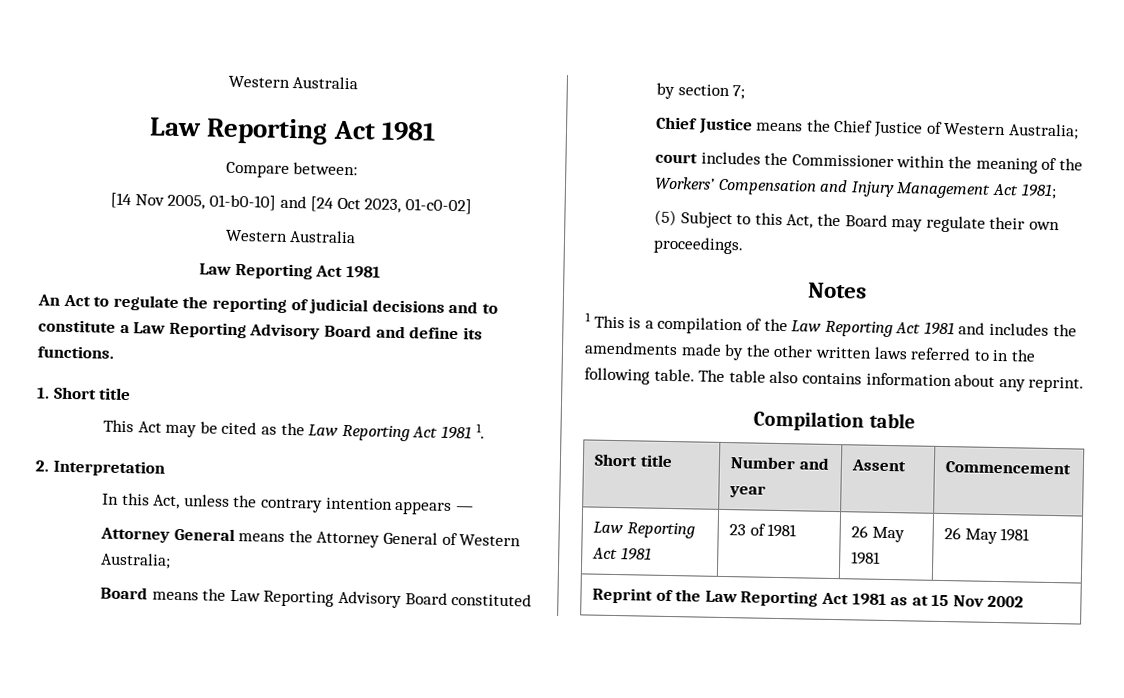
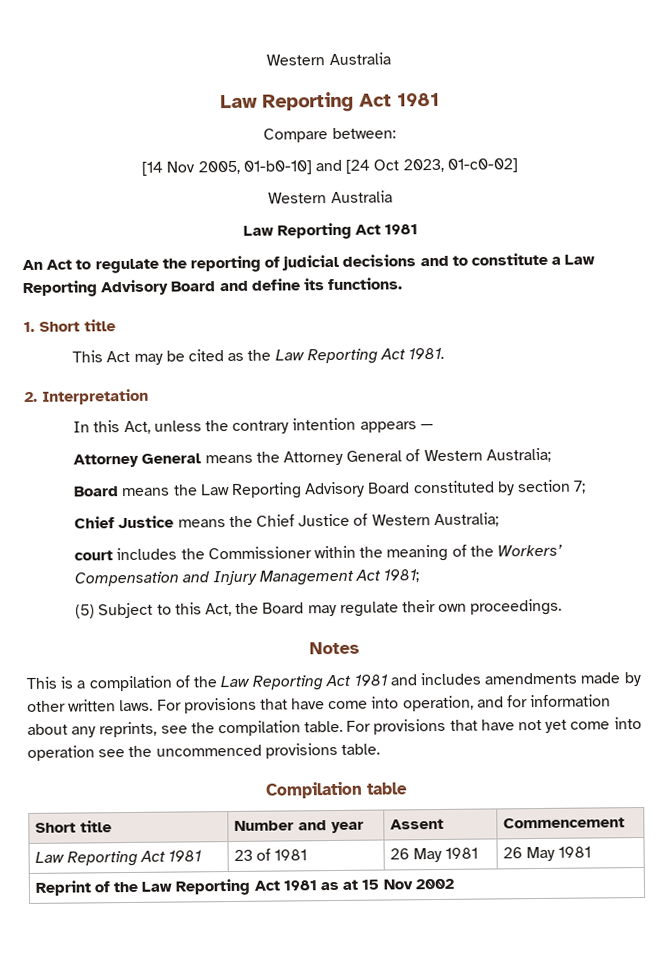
[440,423,485,440] 1981 1. -> [408,347,445,360] 1981.
[585,312,591,322] 1 -> (360, 648) none
[1052,323,1077,337] the -> (482, 679) none
[745,344,771,357] the -> (641, 679) none
[873,346,1036,362] [584,367,1085,393] laws referred to in the following table. The table also contains information about any reprint. -> [119,694,612,714] [27,716,642,738] [27,742,380,761] laws. For provisions that have come into operation, and for information about any reprints, see the compilation table. For provisions that have not yet come into operation see the uncommenced provisions table.

